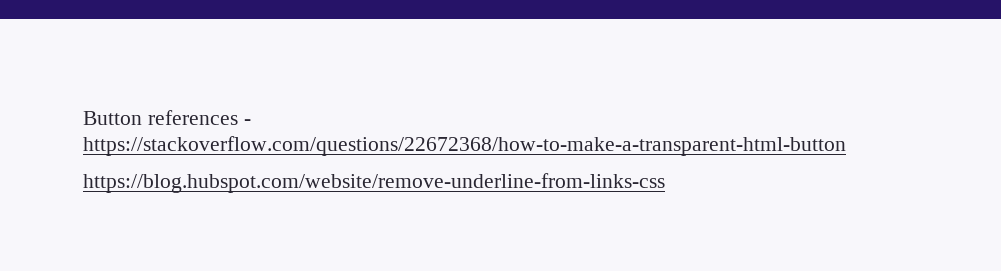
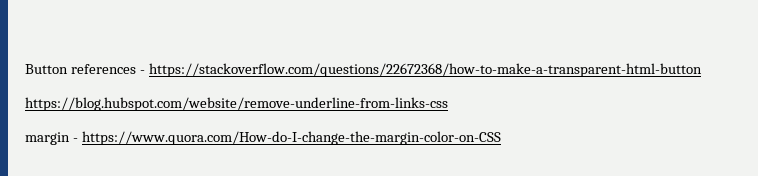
(665, 183) none -> [25,131,501,145] // margin - https://www.quora.com/How-do-I-change-the-margin-color-on-CSS

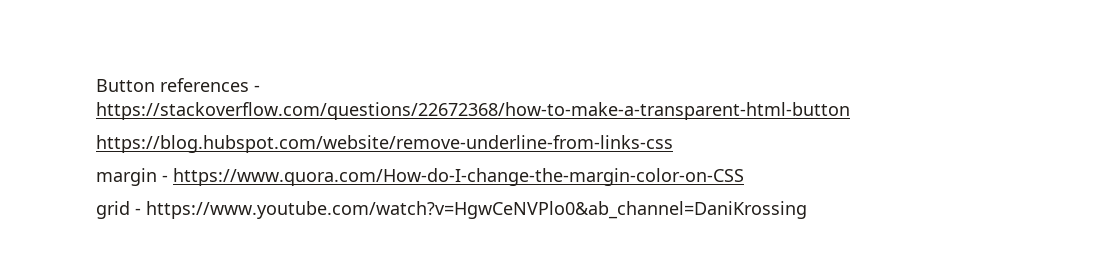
(501, 138) none -> [96,201,807,219] // grid - https://www.youtube.com/watch?v=HgwCeNVPlo0&ab_channel=DaniKrossing

